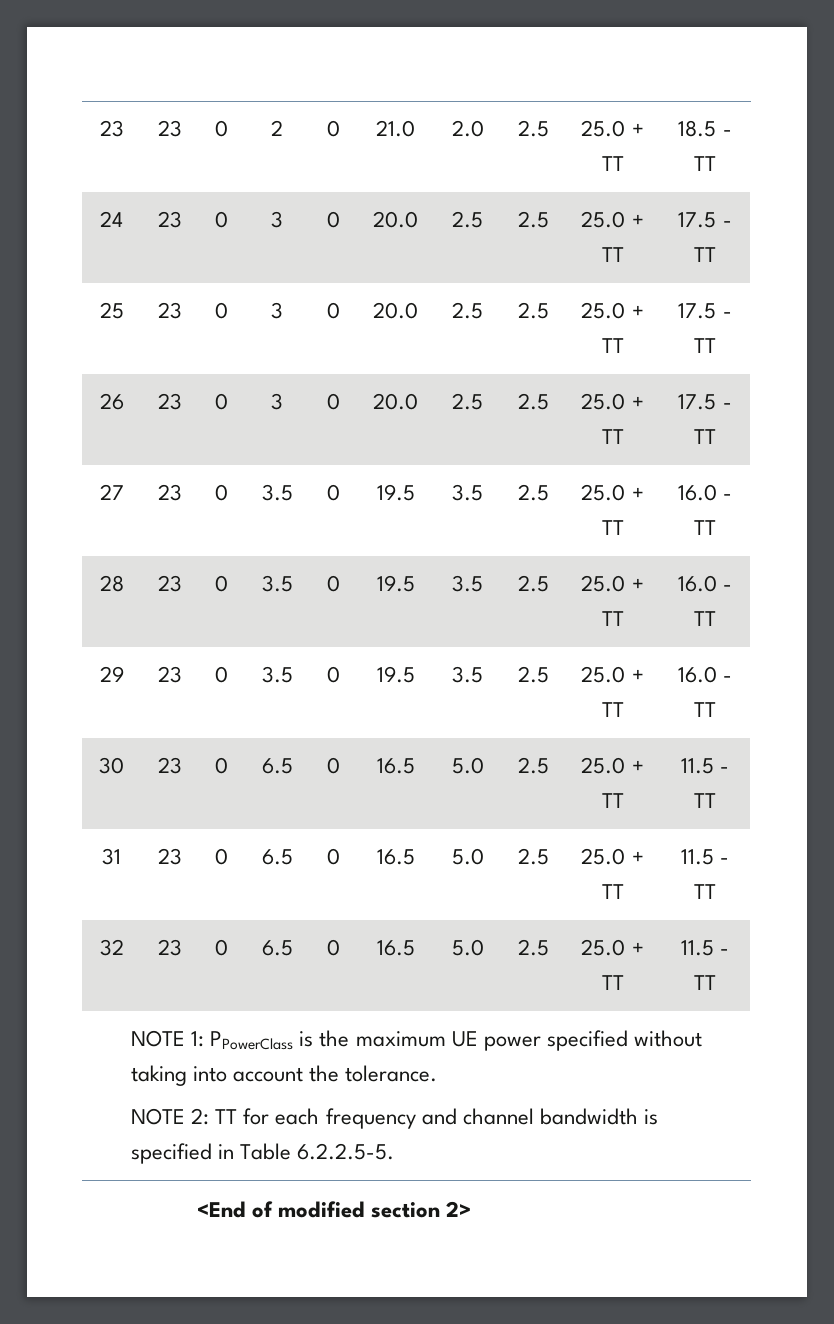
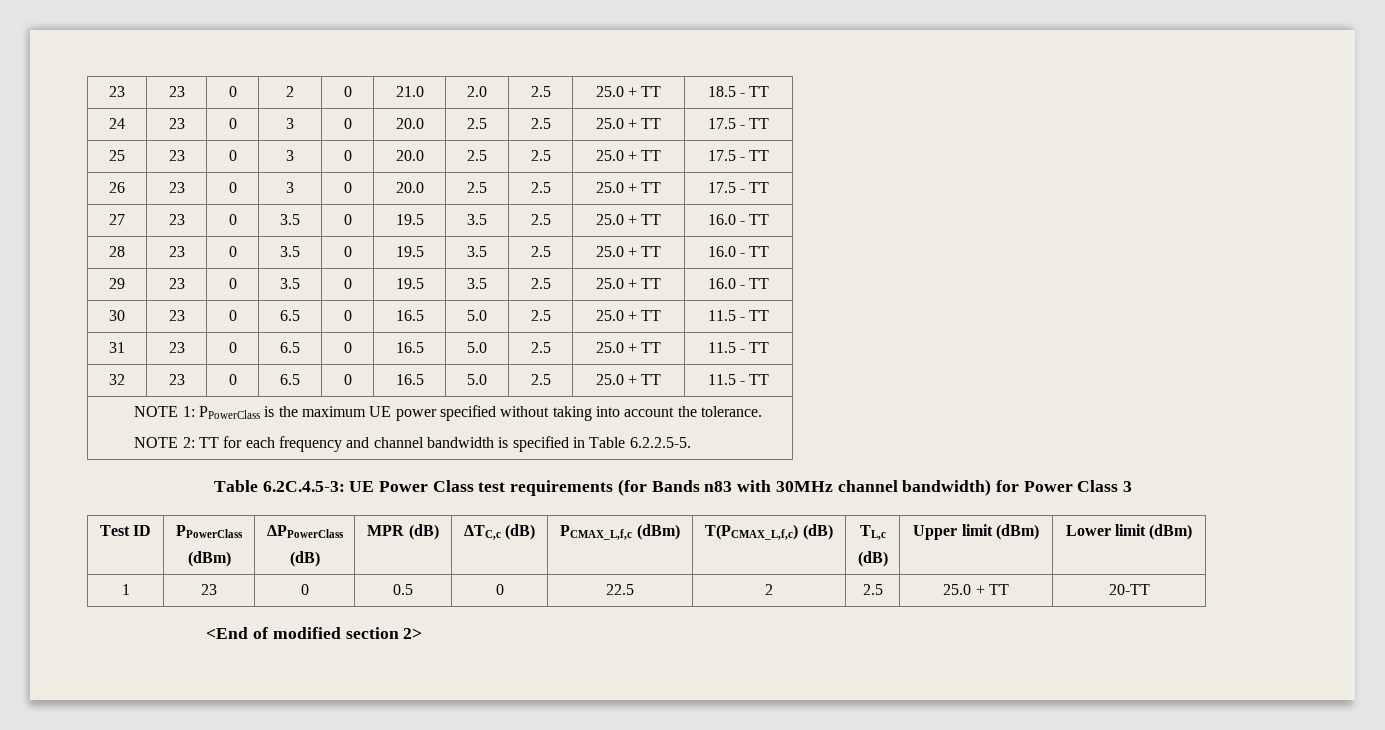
(395, 1151) none -> [213,479,1133,496] [99,525,152,536] [176,525,243,538] [187,551,231,567] [266,525,344,538] [289,551,320,567] [367,524,439,540] [463,524,536,540] [560,524,680,540] [705,524,833,540] [859,525,886,540] [857,551,888,567] [913,524,1039,540] [1065,524,1193,540] [121,584,130,595] [201,584,217,595] [300,584,309,595] [393,584,413,595] [495,584,504,595] [606,584,634,595] [765,584,773,595] [862,584,883,595] [943,584,1009,595] [1108,584,1150,595] // Table 6.2C.4.5-3: UE Power Class test requirements (for Bands n83 with 30MHz channel bandwidth) for Power Class 3 // Test ID | PPowerClass // (dBm) | ΔPPowerClass // (dB) | MPR (dB) | ΔTC,c (dB) | PCMAX_L,f,c (dBm) | T(PCMAX_L,f,c) (dB) | TL,c // (dB) | Upper limit (dBm) | Lower limit (dBm) // 1 | 23 | 0 | 0.5 | 0 | 22.5 | 2 | 2.5 | 25.0 + TT | 20-TT

